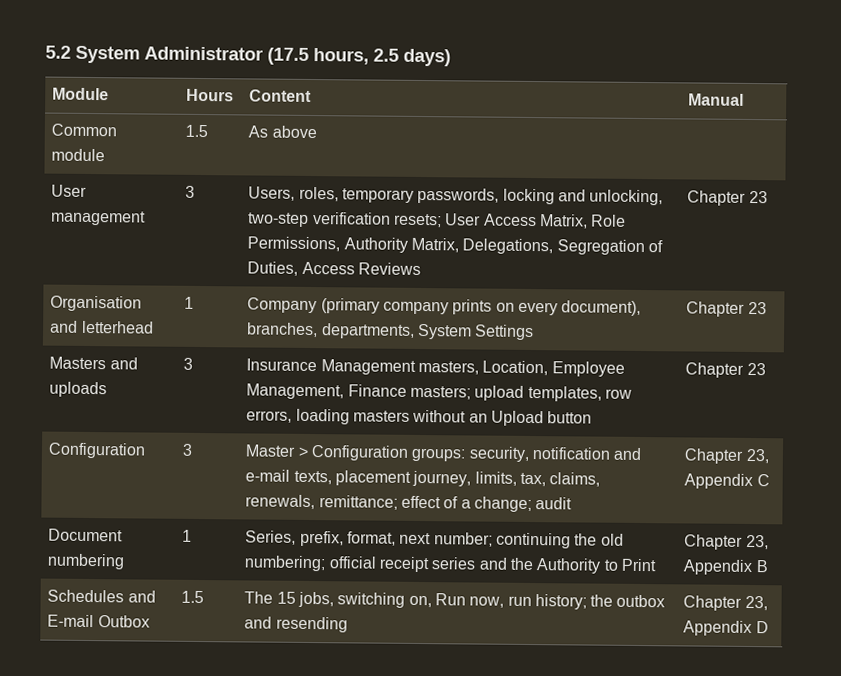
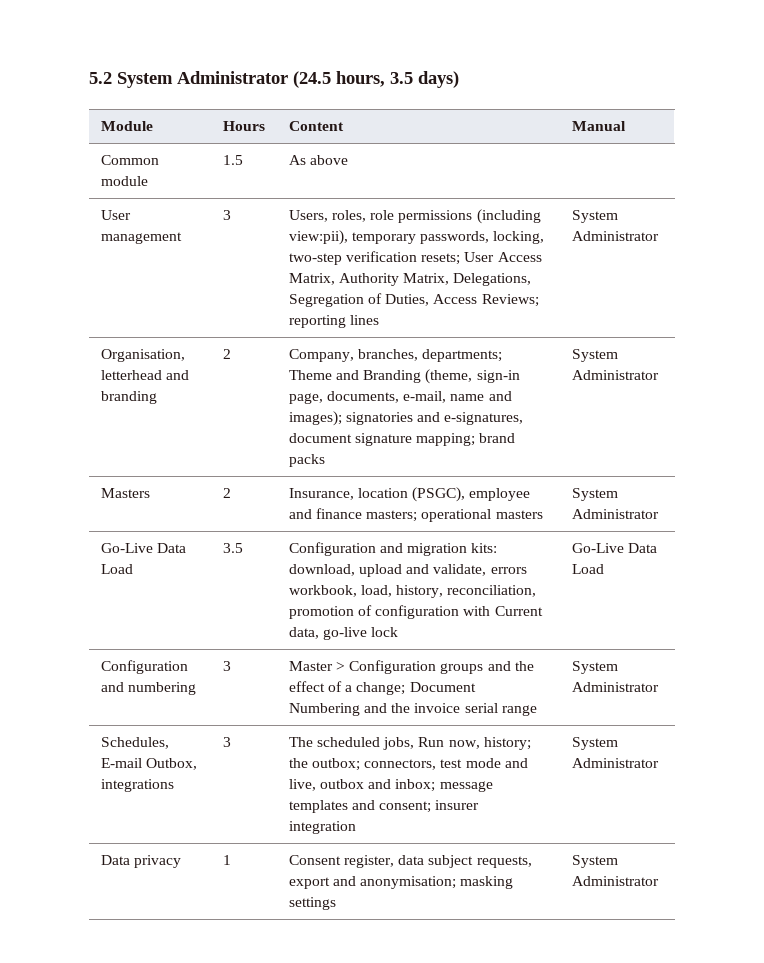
[267,47,399,65] (17.5 hours, 2.5 -> [293,71,413,88] (24.5 hours, 3.5
[341,187,664,206] temporary passwords, locking and unlocking, -> [370,209,541,224] [288,230,545,245] role permissions (including view:pii), temporary passwords, locking,
[591,214,627,227] [247,236,341,252] Role Permissions, -> (335, 279) none
[357,262,421,275] [687,190,768,206] [50,295,143,312] [50,320,154,334] [184,296,195,309] [247,297,642,317] [247,322,535,341] [686,301,767,317] [49,356,138,370] [49,381,108,398] [183,357,194,370] [246,358,625,377] [246,383,632,402] [246,408,593,427] [685,362,766,378] [48,442,147,459] Reviews | Chapter 23 // Organisation and letterhead | 1 | Company (primary company prints on every document), branches, departments, System Settings | Chapter 23 // Masters and uploads | 3 | Insurance Management masters, Location, Employee Management, Finance masters; upload templates, row errors, loading masters without an Upload button | Chapter 23 // Configuration -> [481,294,539,307] [288,315,379,328] [571,210,618,223] [571,231,659,241] [100,349,185,362] [100,370,189,380] [100,391,157,404] [222,349,231,359] [288,349,503,362] [288,369,520,384] [288,391,512,404] [288,411,524,426] [288,433,516,446] [288,454,325,467] [571,349,618,362] [571,370,659,380] [100,488,150,498] [222,488,231,498] [288,487,531,502] [288,508,543,522] [571,488,618,501] [571,509,659,519] [100,543,186,553] [100,564,133,574] [222,543,243,553] [288,542,498,556] [288,564,527,577] [288,585,537,598] [288,605,543,619] [288,627,399,640] [571,543,657,553] [571,564,604,574] [100,660,188,674] [100,682,196,695] Reviews; reporting lines | System Administrator // Organisation, letterhead and branding | 2 | Company, branches, departments; Theme and Branding (theme, sign-in page, documents, e-mail, name and images); signatories and e-signatures, document signature mapping; brand packs | System Administrator // Masters | 2 | Insurance, location (PSGC), employee and finance masters; operational masters | System Administrator // Go-Live Data Load | 3.5 | Configuration and migration kits: download, upload and validate, errors workbook, load, history, reconciliation, promotion of configuration with Current data, go-live lock | Go-Live Data Load // Configuration and numbering
[411,446,643,462] [245,469,601,487] [245,494,573,513] [684,448,770,464] [684,473,770,490] [48,528,124,542] [47,553,126,570] [182,529,193,542] [245,530,624,549] [244,555,657,574] [684,534,769,550] [683,559,768,576] [47,589,156,603] [47,614,150,628] [181,590,205,604] [244,591,666,610] [244,616,348,633] [683,595,768,611] [683,620,769,637] groups: security, notification and e-mail texts, placement journey, limits, tax, claims, renewals, remittance; effect of a change; audit | Chapter 23, Appendix C // Document numbering | 1 | Series, prefix, format, next number; continuing the old numbering; official receipt series and the Authority to Print | Chapter 23, Appendix B // Schedules and E-mail Outbox | 1.5 | The 15 jobs, switching on, Run now, run history; the outbox and resending | Chapter 23, Appendix D -> [440,661,534,674] [288,681,476,695] [288,703,537,716] [571,661,618,674] [571,682,659,692] [100,737,169,749] [100,758,197,770] [100,779,174,792] [222,737,231,747] [288,737,531,750] [288,758,528,771] [288,779,493,792] [288,800,480,813] [288,821,356,834] [571,737,618,750] [571,758,659,768] [100,855,181,868] [222,855,231,865] [288,855,532,868] [288,876,514,889] [288,897,336,910] [571,855,618,868] [571,876,659,886] groups and the effect of a change; Document Numbering and the invoice serial range | System Administrator // Schedules, E-mail Outbox, integrations | 3 | The scheduled jobs, Run now, history; the outbox; connectors, test mode and live, outbox and inbox; message templates and consent; insurer integration | System Administrator // Data privacy | 1 | Consent register, data subject requests, export and anonymisation; masking settings | System Administrator

